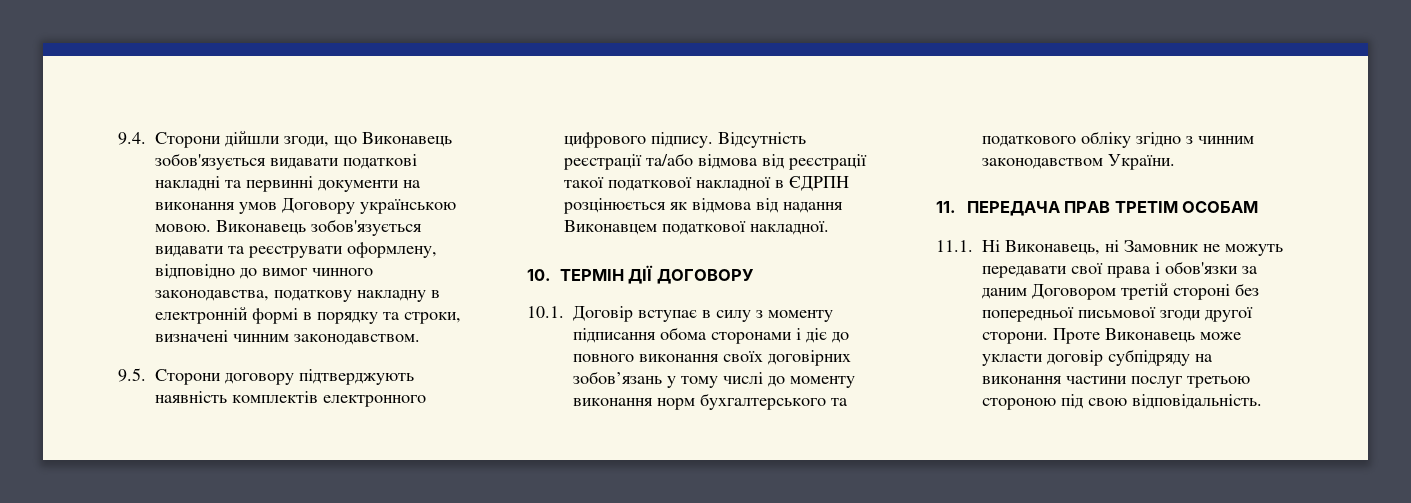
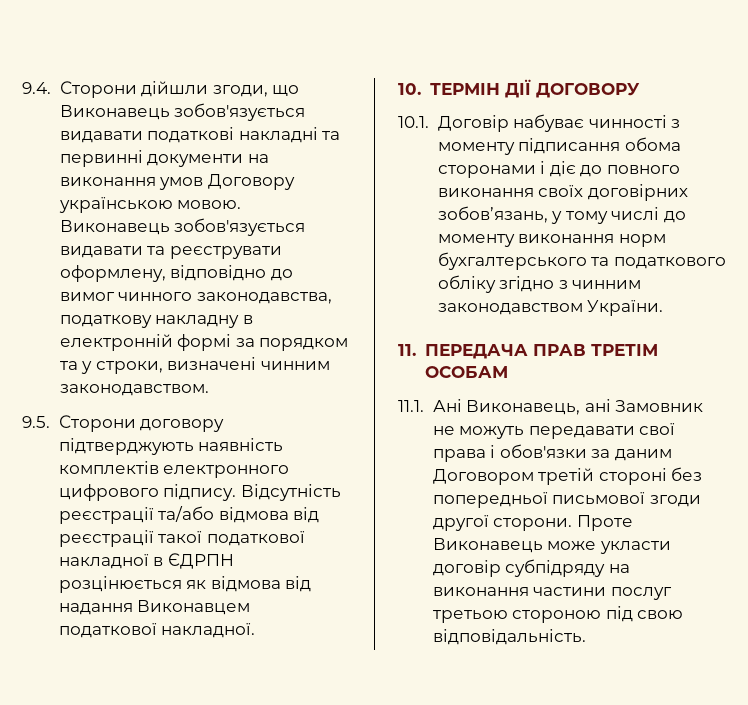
[303,312,400,324] в порядку та -> [235,338,349,351] [59,361,93,374] за порядком та у
[638,310,751,322] вступає в силу -> [513,114,667,132] набуває чинності
[573,371,662,384] зобов’язань -> [437,206,548,223] зобов’язань,
[982,240,1119,255] Ні Виконавець, ні -> [432,399,611,415] Ані Виконавець, ані

